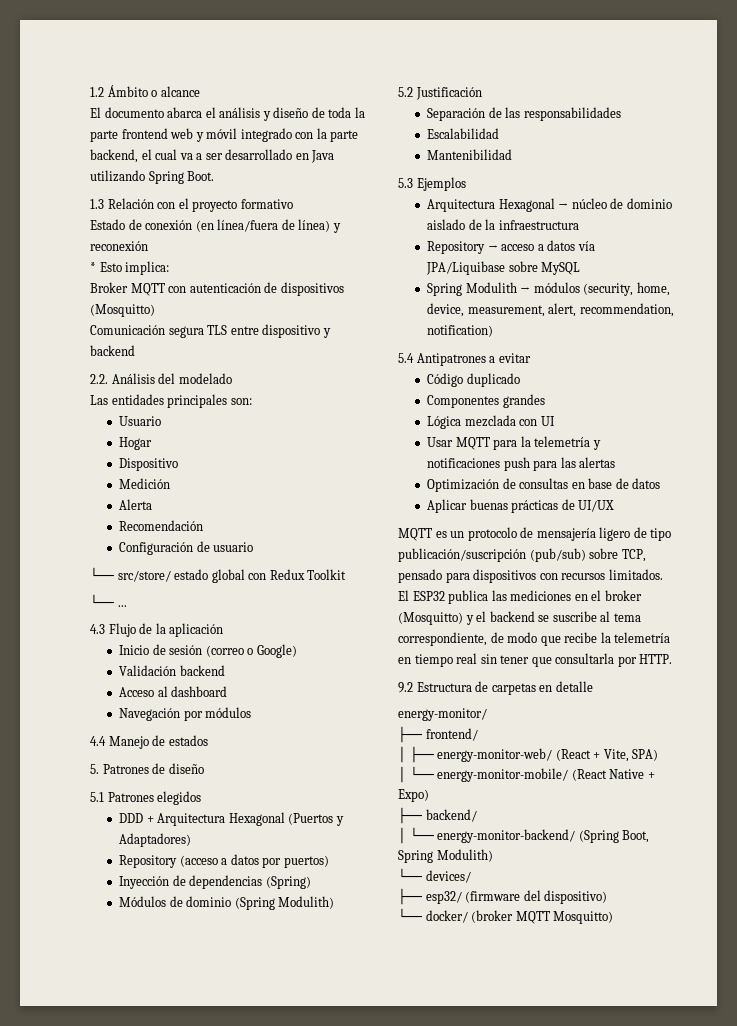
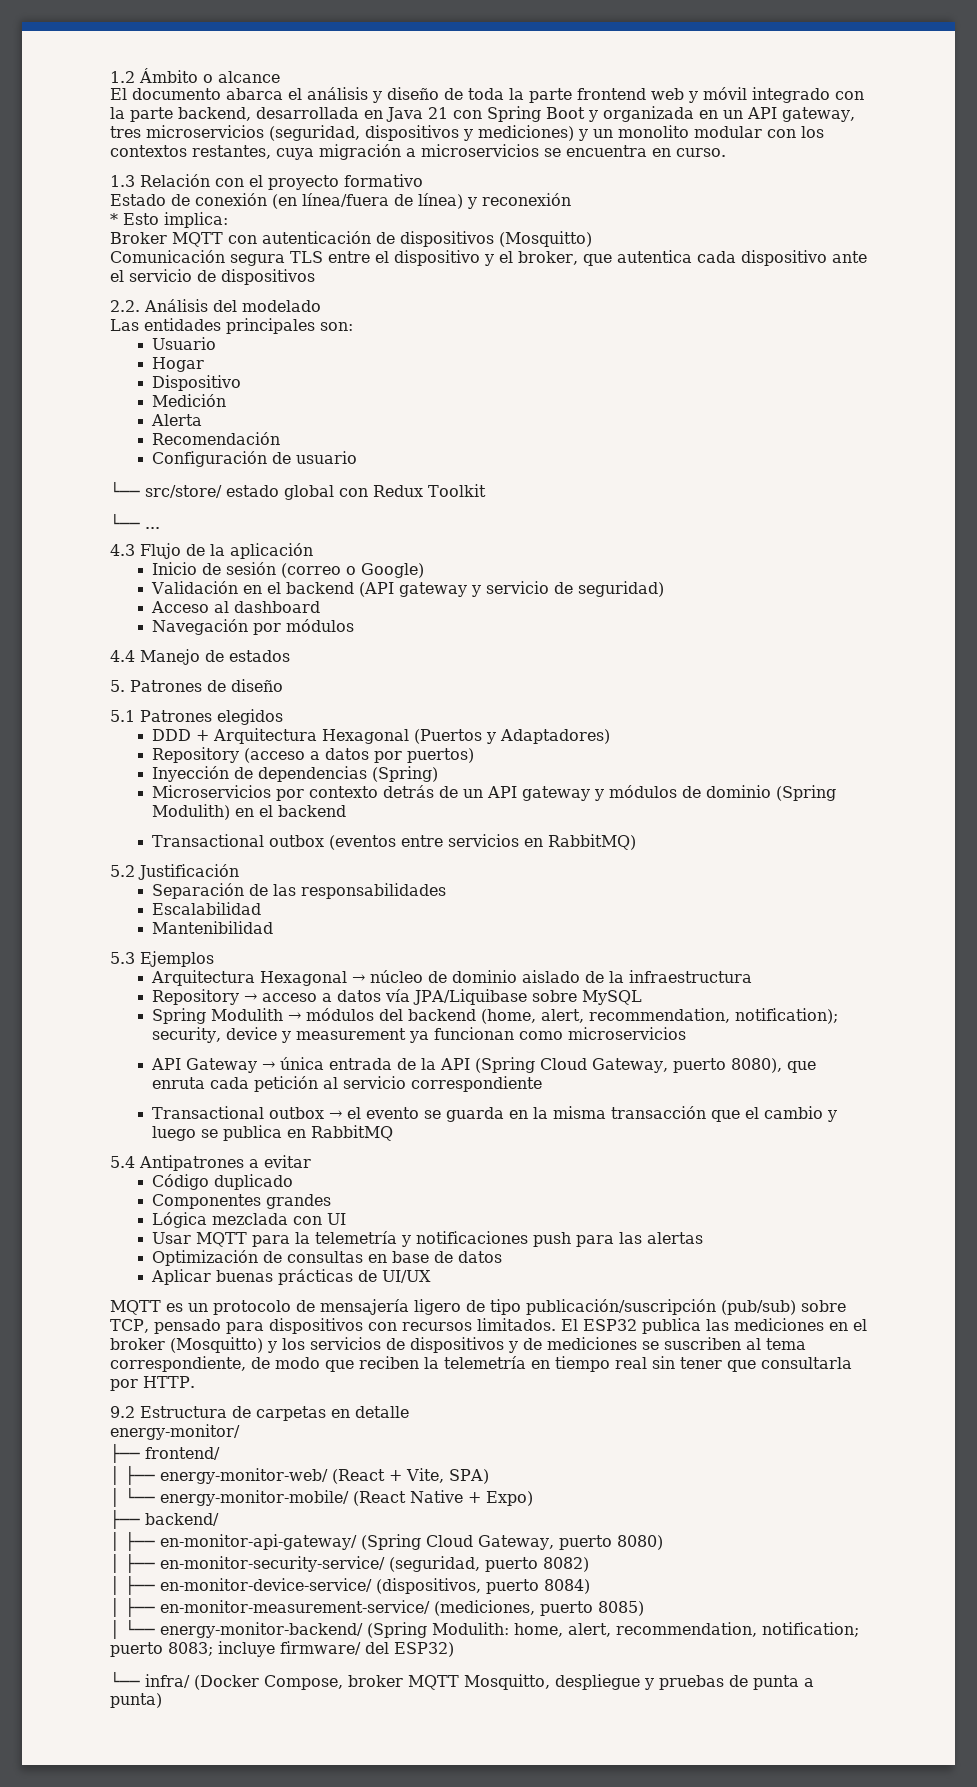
[141,149,335,163] [90,170,215,184] el cual va a ser desarrollado en Java utilizando Spring Boot. -> [256,106,855,122] [110,125,824,141] [110,144,726,160] desarrollada en Java 21 con Spring Boot y organizada en un API gateway, tres microservicios (seguridad, dispositivos y mediciones) y un monolito modular con los contextos restantes, cuya migración a microservicios se encuentra en curso.
(259, 330) none -> [375,251,389,263] el
[90,345,135,356] backend -> [499,250,867,266] [110,269,315,285] el broker, que autentica cada dispositivo ante el servicio de dispositivos
[179,665,225,676] backend -> [243,581,665,597] en el backend (API gateway y servicio de seguridad)
[119,896,335,910] Módulos de dominio (Spring Modulith) -> [152,785,837,801] [152,804,347,820] [152,834,637,850] Microservicios por contexto detrás de un API gateway y módulos de dominio (Spring Modulith) en el backend // Transactional outbox (eventos entre servicios en RabbitMQ)
[583,282,670,296] [427,303,674,317] [427,325,494,337] (security, home, device, measurement, alert, recommendation, notification) -> [379,1008,839,1024] [152,1027,687,1043] [151,1057,817,1073] [152,1076,543,1092] [152,1106,838,1122] [152,1125,394,1141] del backend (home, alert, recommendation, notification); security, device y measurement ya funcionan como microservicios // API Gateway → única entrada de la API (Spring Cloud Gateway, puerto 8080), que enruta cada petición al servicio correspondiente // Transactional outbox → el evento se guarda en la misma transacción que el cambio y luego se publica en RabbitMQ
[476,611,597,622] el backend se suscribe -> [282,1337,741,1353] los servicios de dispositivos y de mediciones se suscriben
[564,632,598,643] recibe -> [359,1356,419,1369] reciben
[409,827,650,843] [398,849,493,863] [398,868,471,883] [398,888,608,905] [398,908,614,924] └── energy-monitor-backend/ (Spring Boot, Spring Modulith) // └── devices/ // ├── esp32/ (firmware del dispositivo) // └── docker/ (broker MQTT Mosquitto) -> [125,1531,663,1551] [110,1553,589,1573] [110,1575,590,1595] [110,1597,644,1617] [110,1619,859,1639] [110,1641,454,1657] [110,1671,814,1690] [110,1693,162,1708] ├── en-monitor-api-gateway/ (Spring Cloud Gateway, puerto 8080) // │ ├── en-monitor-security-service/ (seguridad, puerto 8082) // │ ├── en-monitor-device-service/ (dispositivos, puerto 8084) // │ ├── en-monitor-measurement-service/ (mediciones, puerto 8085) // │ └── energy-monitor-backend/ (Spring Modulith: home, alert, recommendation, notification; puerto 8083; incluye firmware/ del ESP32) // └── infra/ (Docker Compose, broker MQTT Mosquitto, despliegue y pruebas de punta a punta)

